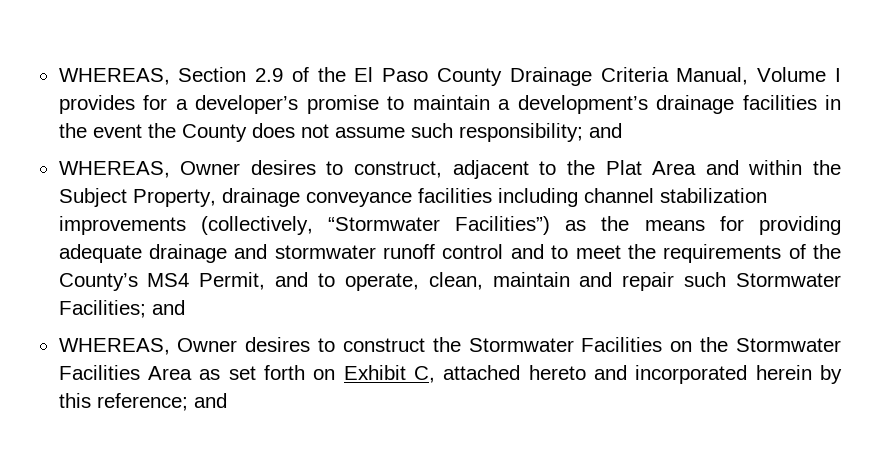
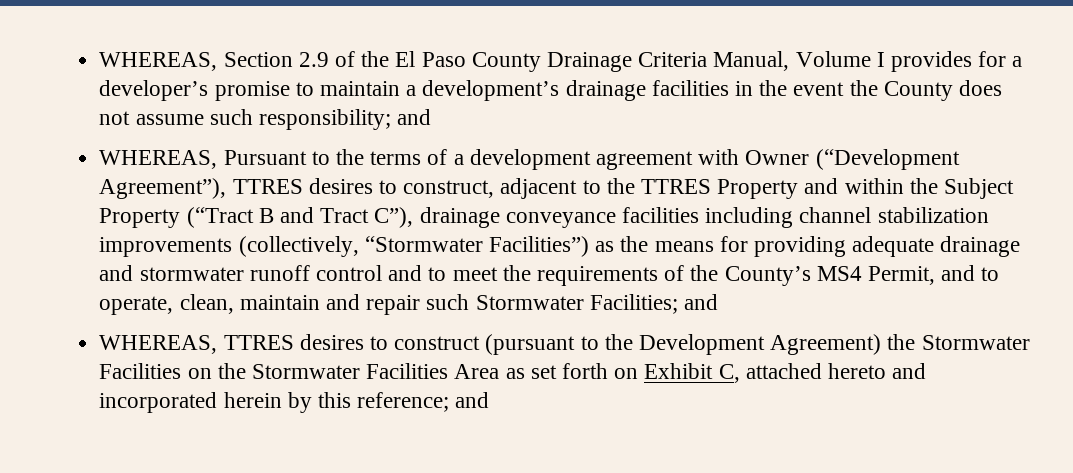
[180,161,241,175] Owner -> [223,149,960,170] [99,178,303,199] Pursuant to the terms of a development agreement with Owner (“Development Agreement”), TTRES
[605,160,697,175] Plat Area -> [640,179,799,199] TTRES Property
[132,189,216,207] Property, -> [99,207,414,228] Property (“Tract B and Tract C”),
[177,338,238,352] Owner -> [223,335,294,350] TTRES
(425, 345) none -> [485,334,882,355] (pursuant to the Development Agreement)

